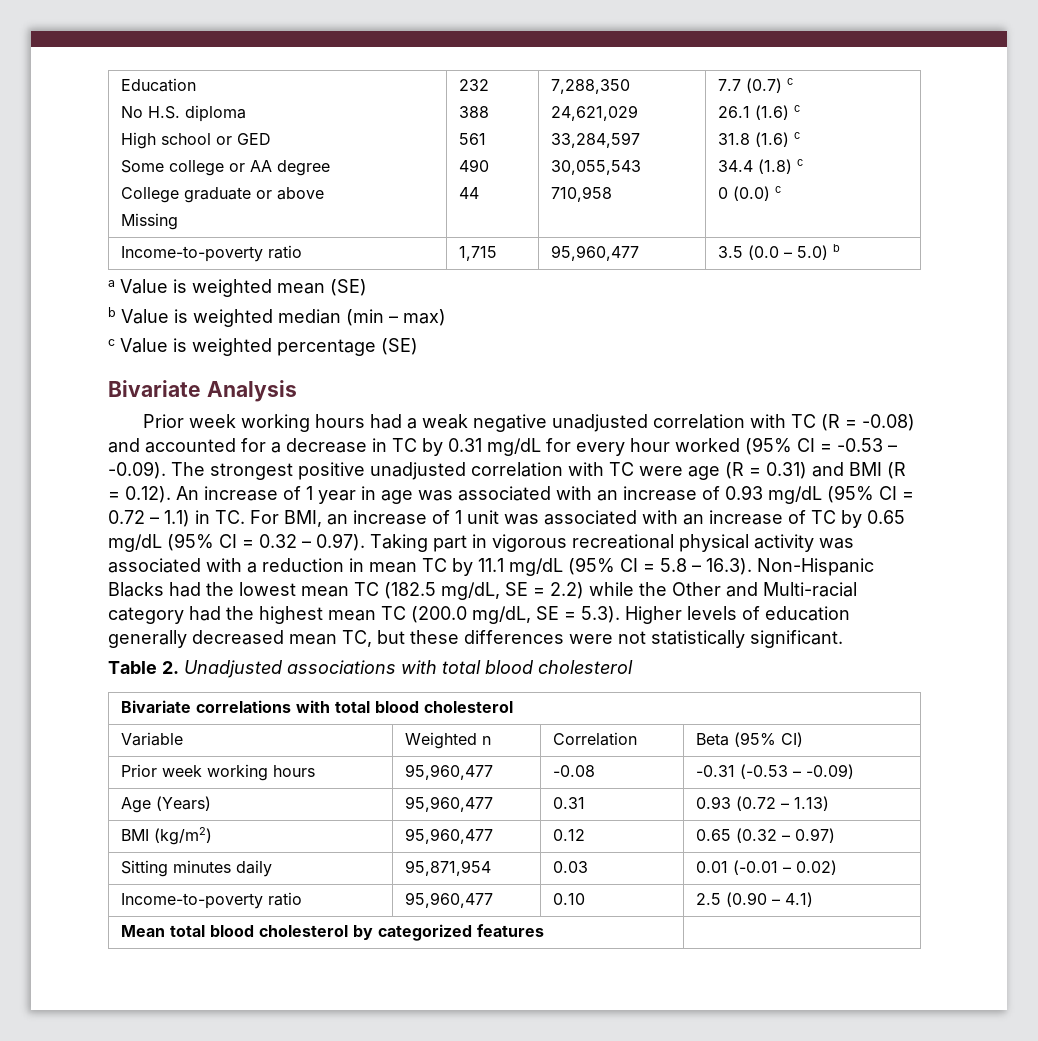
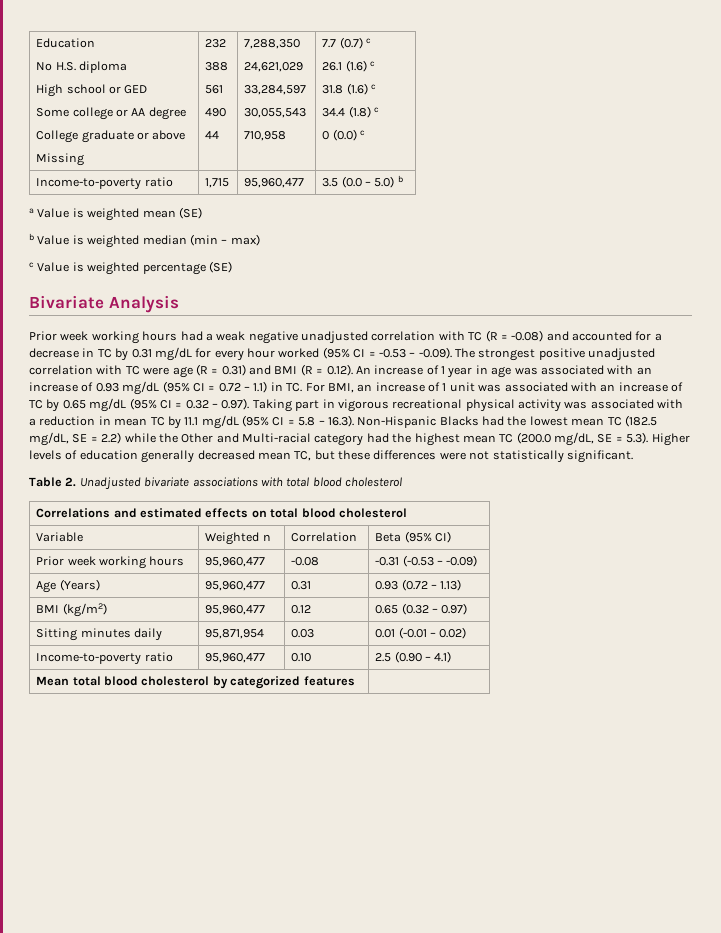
(282, 669) none -> [144,477,190,487] bivariate
[121,700,331,713] Bivariate correlations with -> [36,508,267,518] Correlations and estimated effects on

